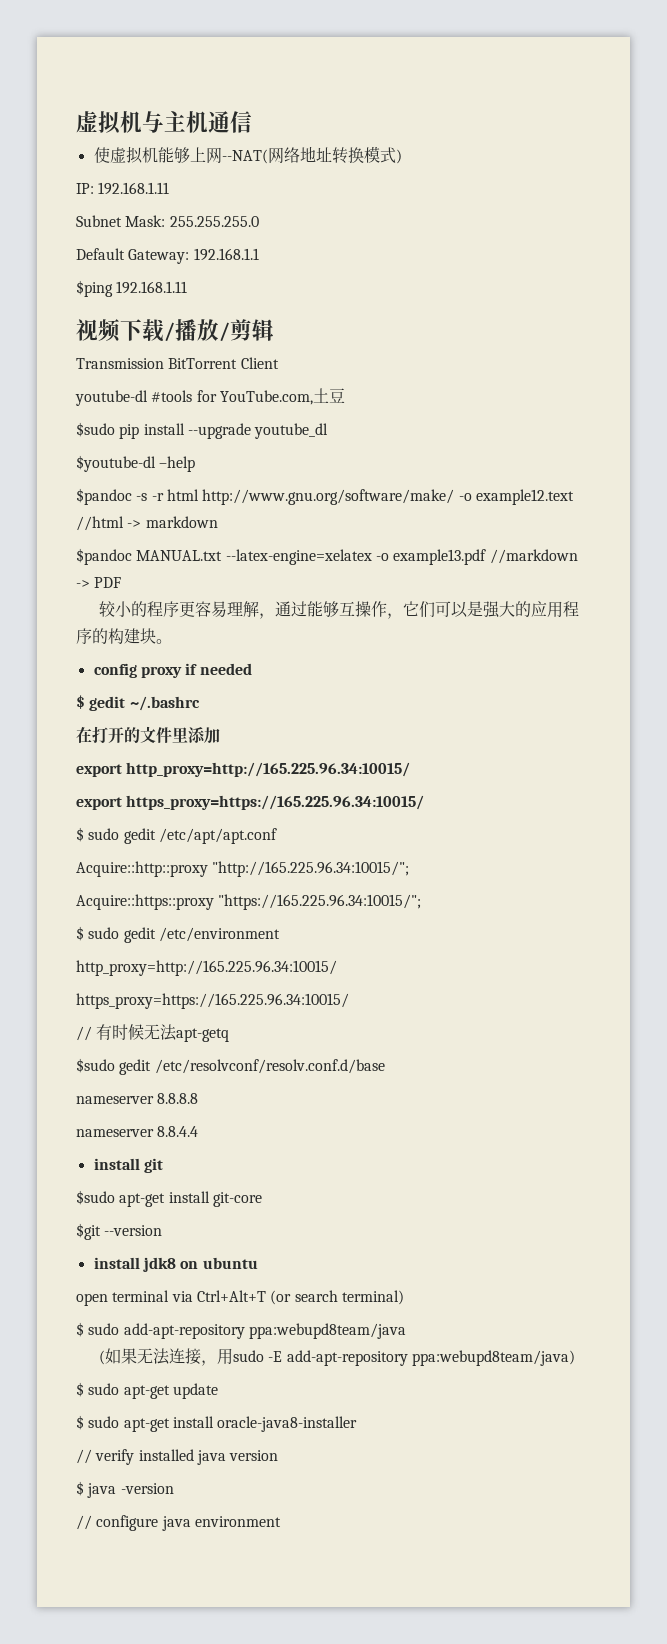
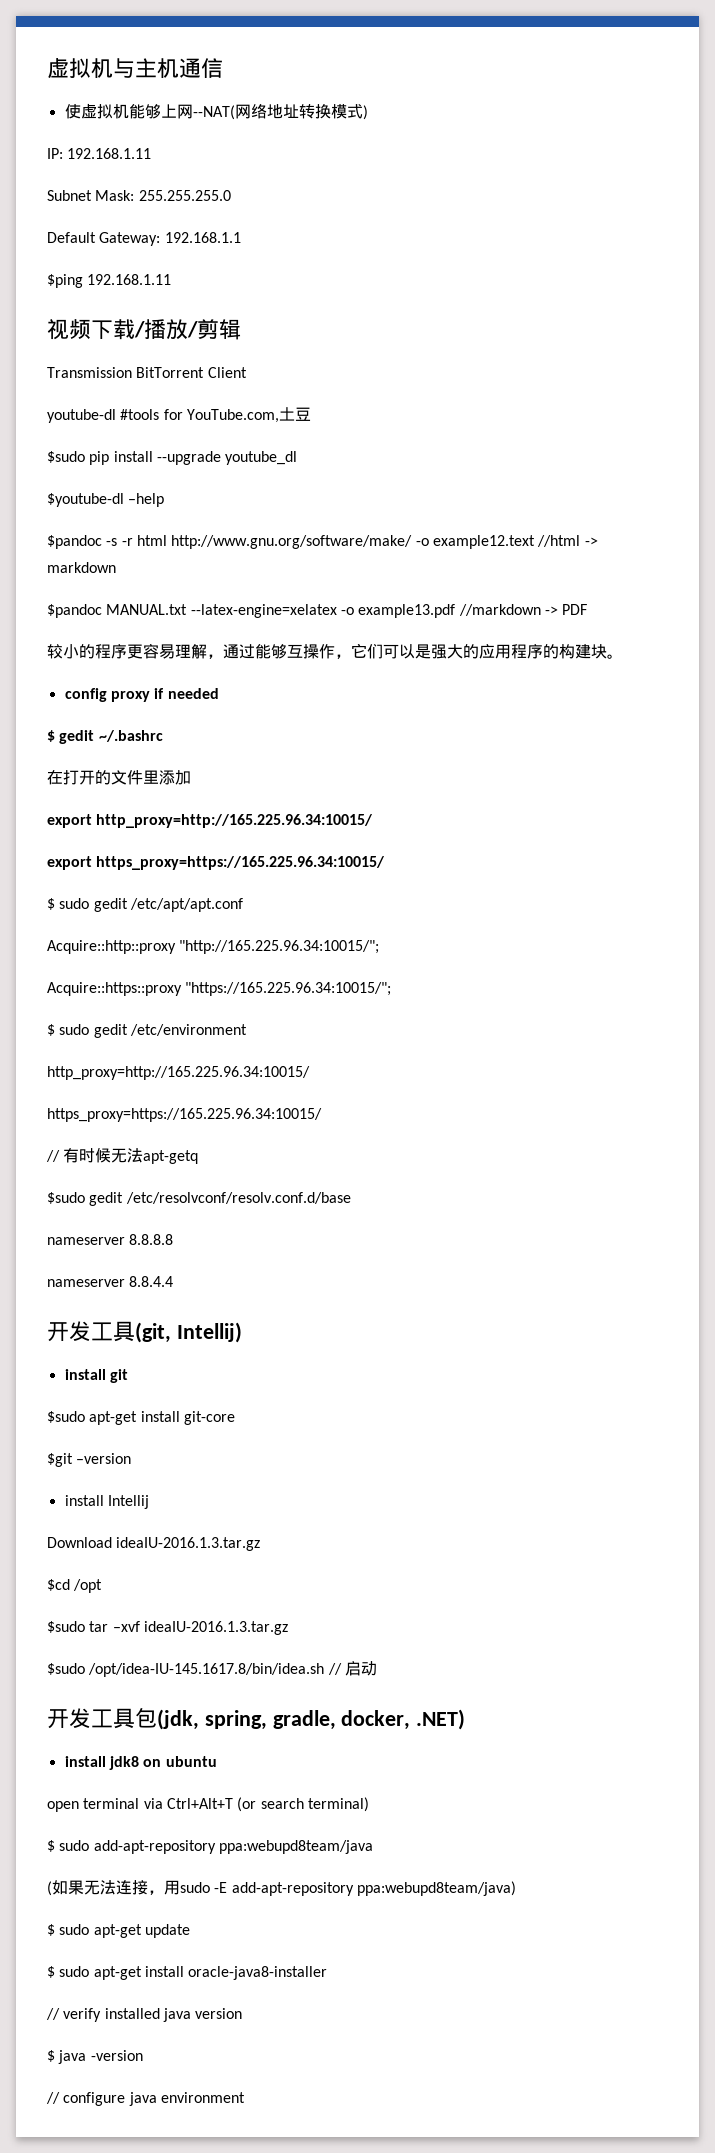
(199, 1131) none -> [47,1321,242,1343] // 开发工具(git, Intellij)
[104,1225,163,1236] --version -> [76,1453,132,1464] [64,1495,149,1509] [47,1537,261,1551] [47,1579,103,1593] [47,1621,288,1635] [47,1661,377,1677] [47,1708,466,1730] –version // install Intellij // Download ideaIU-2016.1.3.tar.gz // $cd /opt // $sudo tar –xvf ideaIU-2016.1.3.tar.gz // $sudo /opt/idea-IU-145.1617.8/bin/idea.sh // 启动 // 开发工具包(jdk, spring, gradle, docker, .NET)

